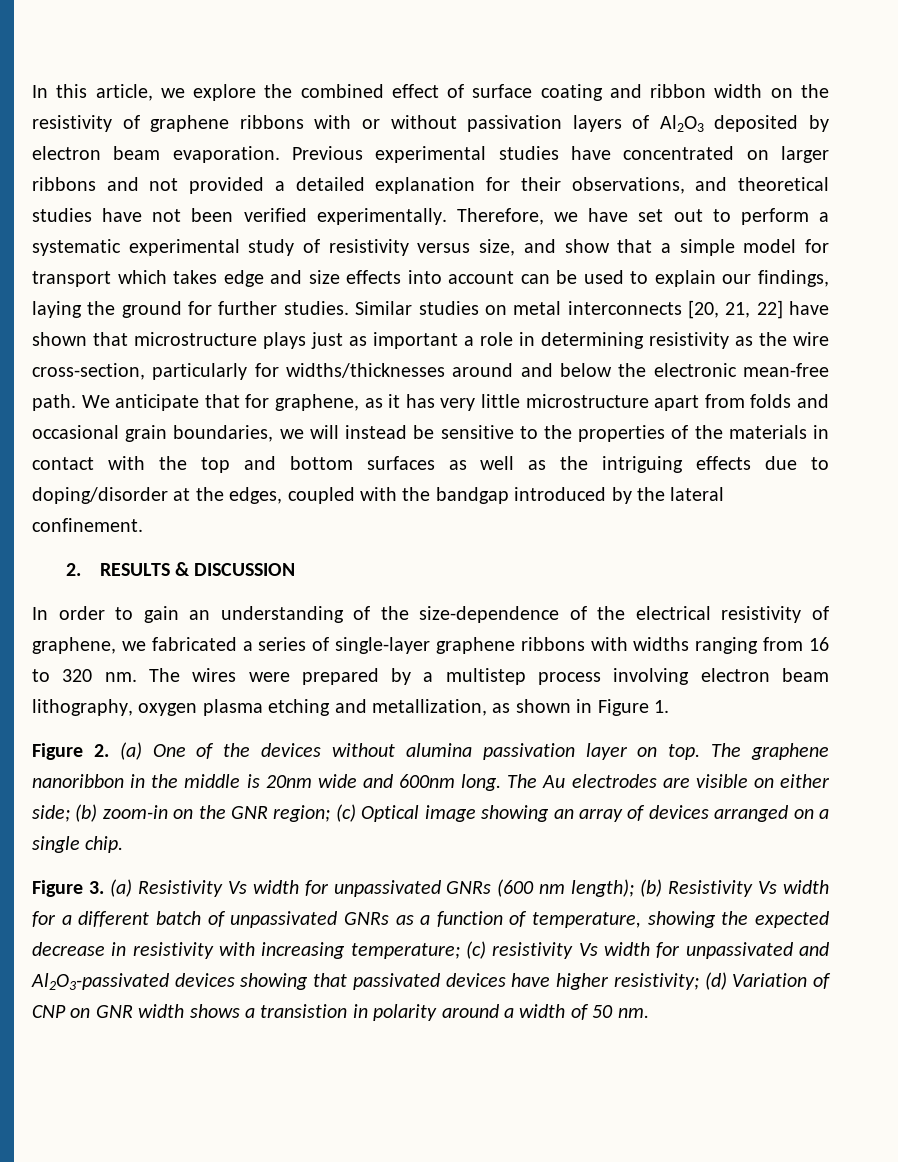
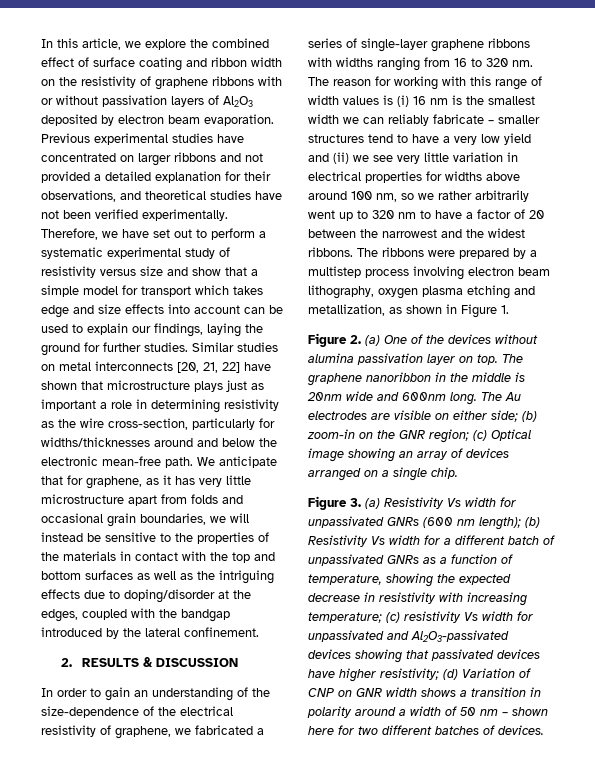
[479,239,516,256] size, -> [140,266,163,276] size
[192,668,237,682] wires -> [333,76,542,90] [308,95,535,107] [308,114,540,126] [308,133,531,145] [308,152,518,164] [308,171,520,183] [308,190,529,202] [308,209,544,221] [308,228,525,238] [308,247,424,257] reason for working with this range of width values is (i) 16 nm is the smallest width we can reliably fabricate – smaller structures tend to have a very low yield and (ii) we see very little variation in electrical properties for widths above around 100 nm, so we rather arbitrarily went up to 320 nm to have a factor of 20 between the narrowest and the widest ribbons. The ribbons
[260,1004,348,1018] transistion -> [471,687,526,697] transition
[617,1008,649,1018] nm. -> [480,707,548,716] [308,725,544,735] nm – shown here for two different batches of devices.

